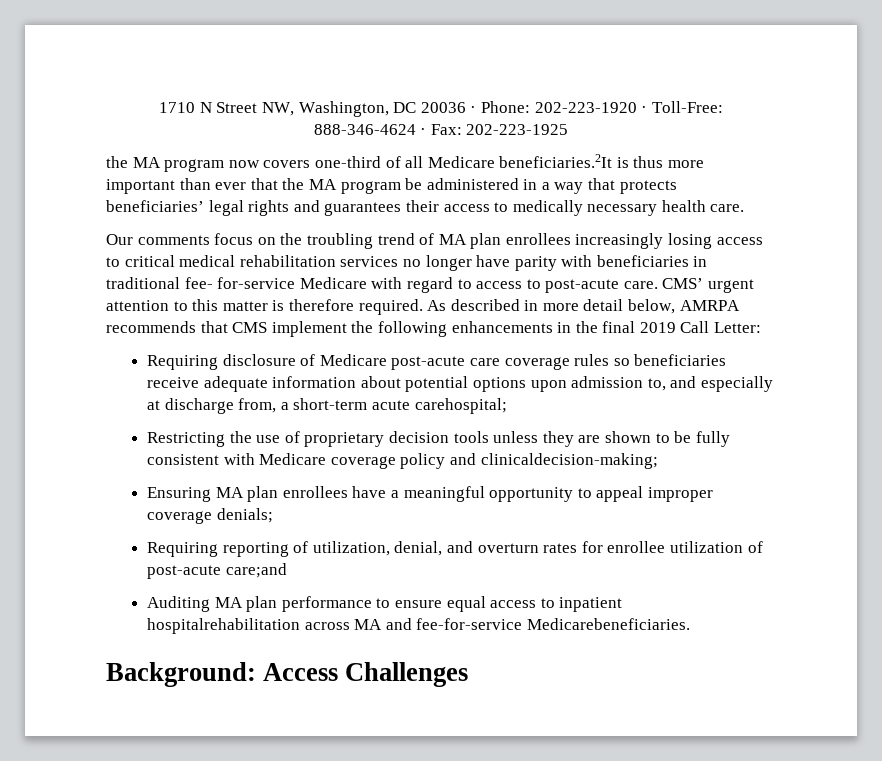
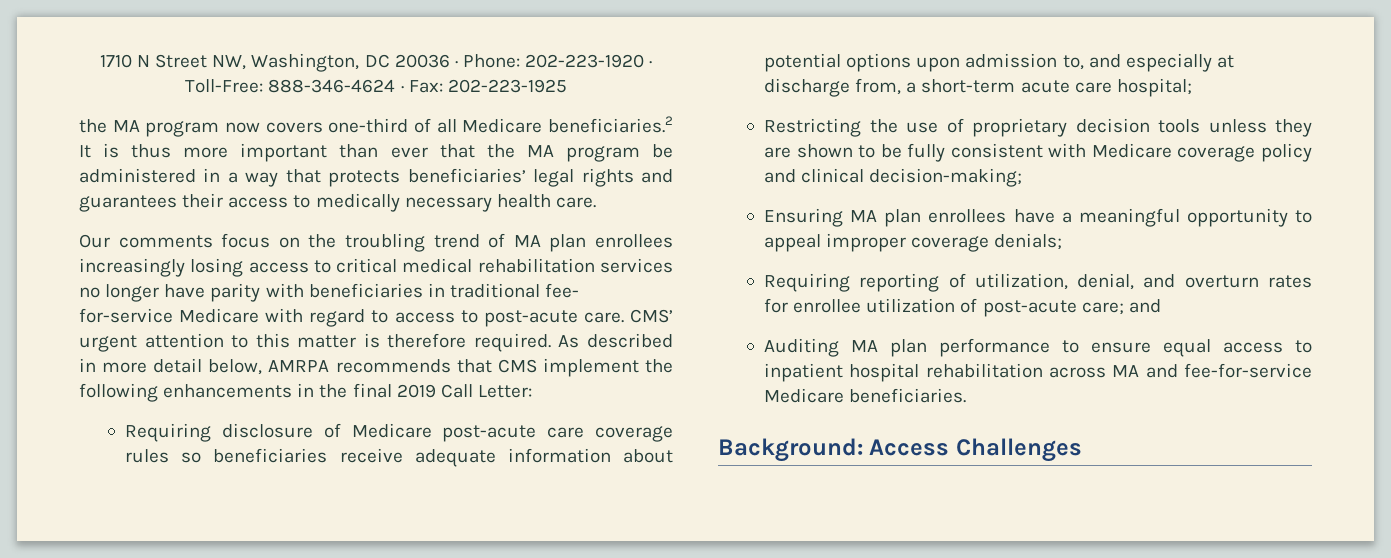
[499,154,613,168] beneficiaries.2It -> [548,116,674,133] [79,145,91,158] beneficiaries.2 It
[414,398,507,414] carehospital; -> [1074,78,1192,97] care hospital;
[480,453,658,469] clinicaldecision-making; -> [801,168,1023,187] clinical decision-making;
[225,563,287,578] care;and -> [1081,299,1161,315] care; and
[147,618,301,634] hospitalrehabilitation -> [849,363,1043,382] hospital rehabilitation
[527,618,691,630] Medicarebeneficiaries. -> [764,388,967,403] Medicare beneficiaries.

